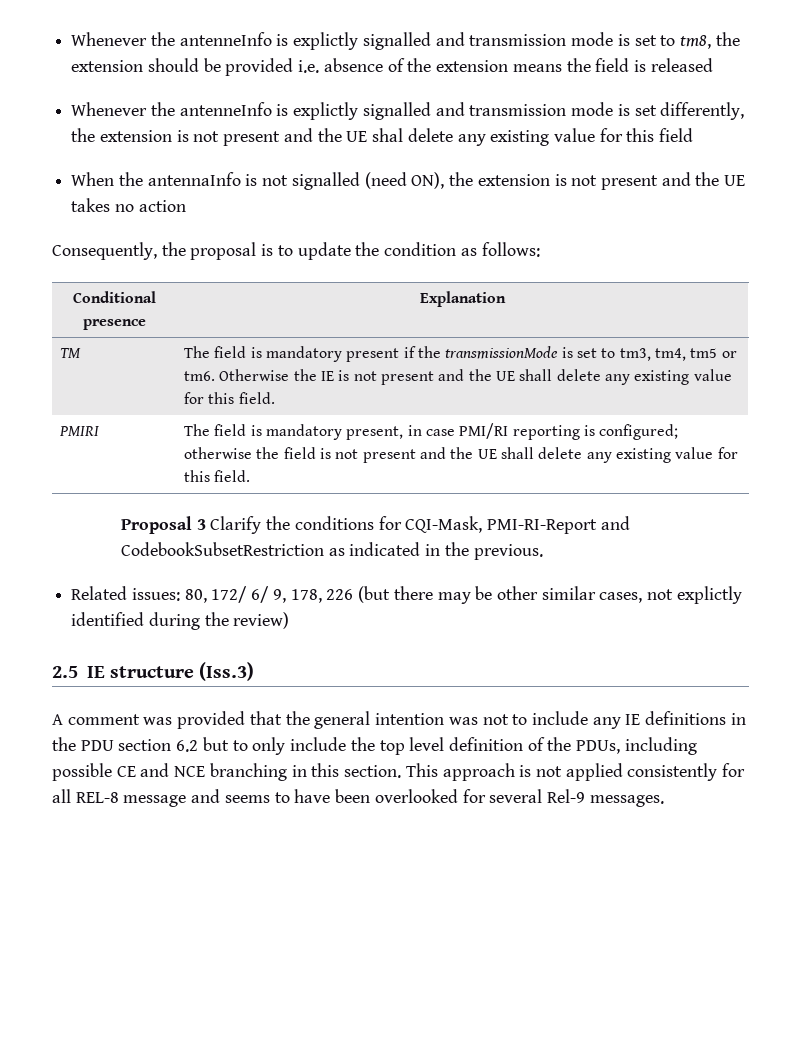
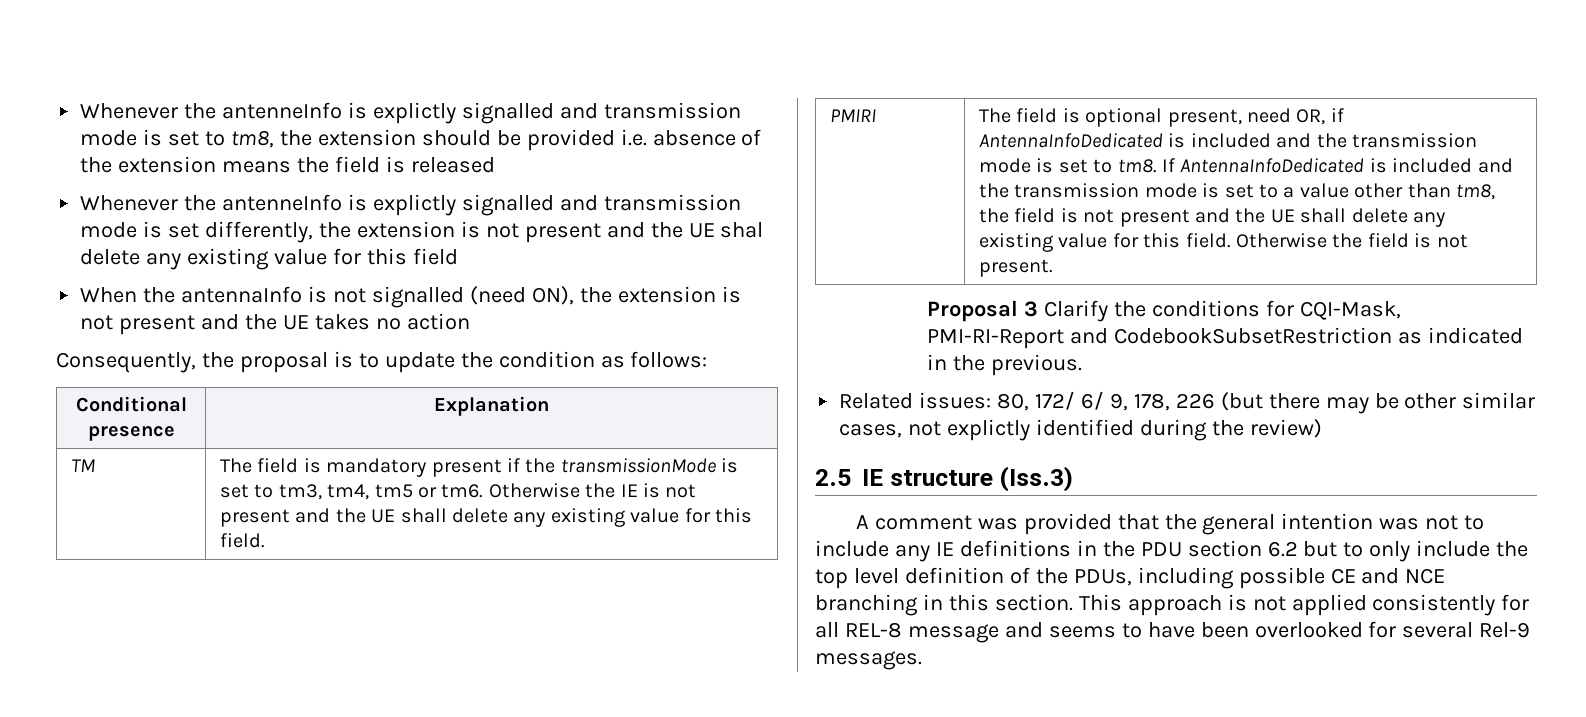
[266,423,679,440] [184,447,253,459] mandatory present, in case PMI/RI reporting is configured; otherwise -> [1085,108,1344,127] [978,133,1477,148] [978,158,1513,173] [978,183,1495,200] optional present, need OR, if AntennaInfoDedicated is included and the transmission mode is set to tm8. If AntennaInfoDedicated is included and the transmission mode is set to a value other than tm8,
(251, 476) none -> [1235,233,1468,248] [978,259,1053,277] Otherwise the field is not present.

